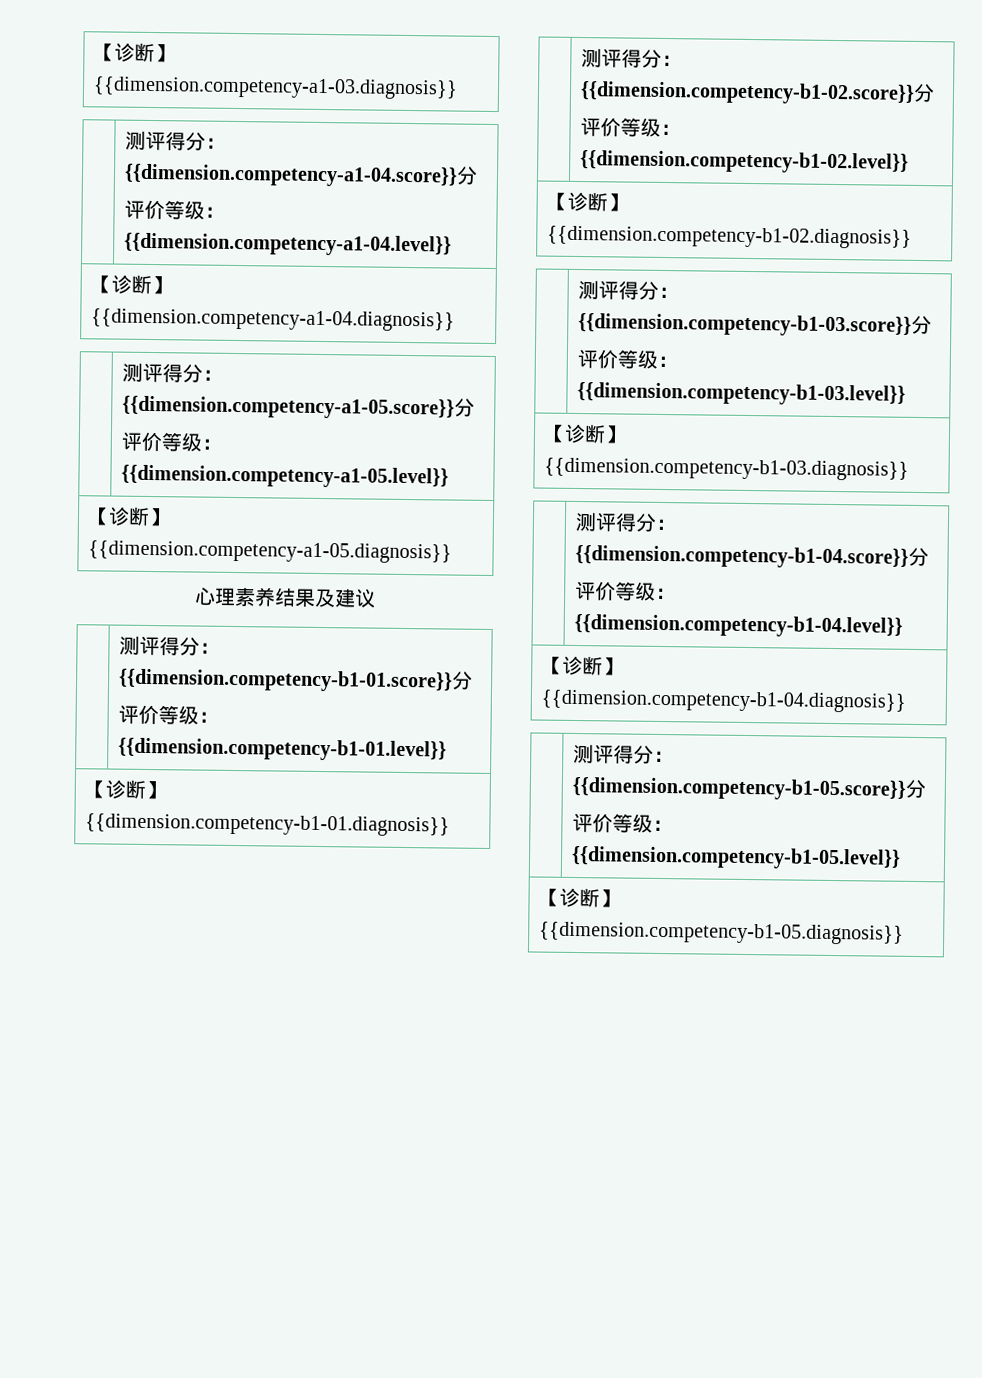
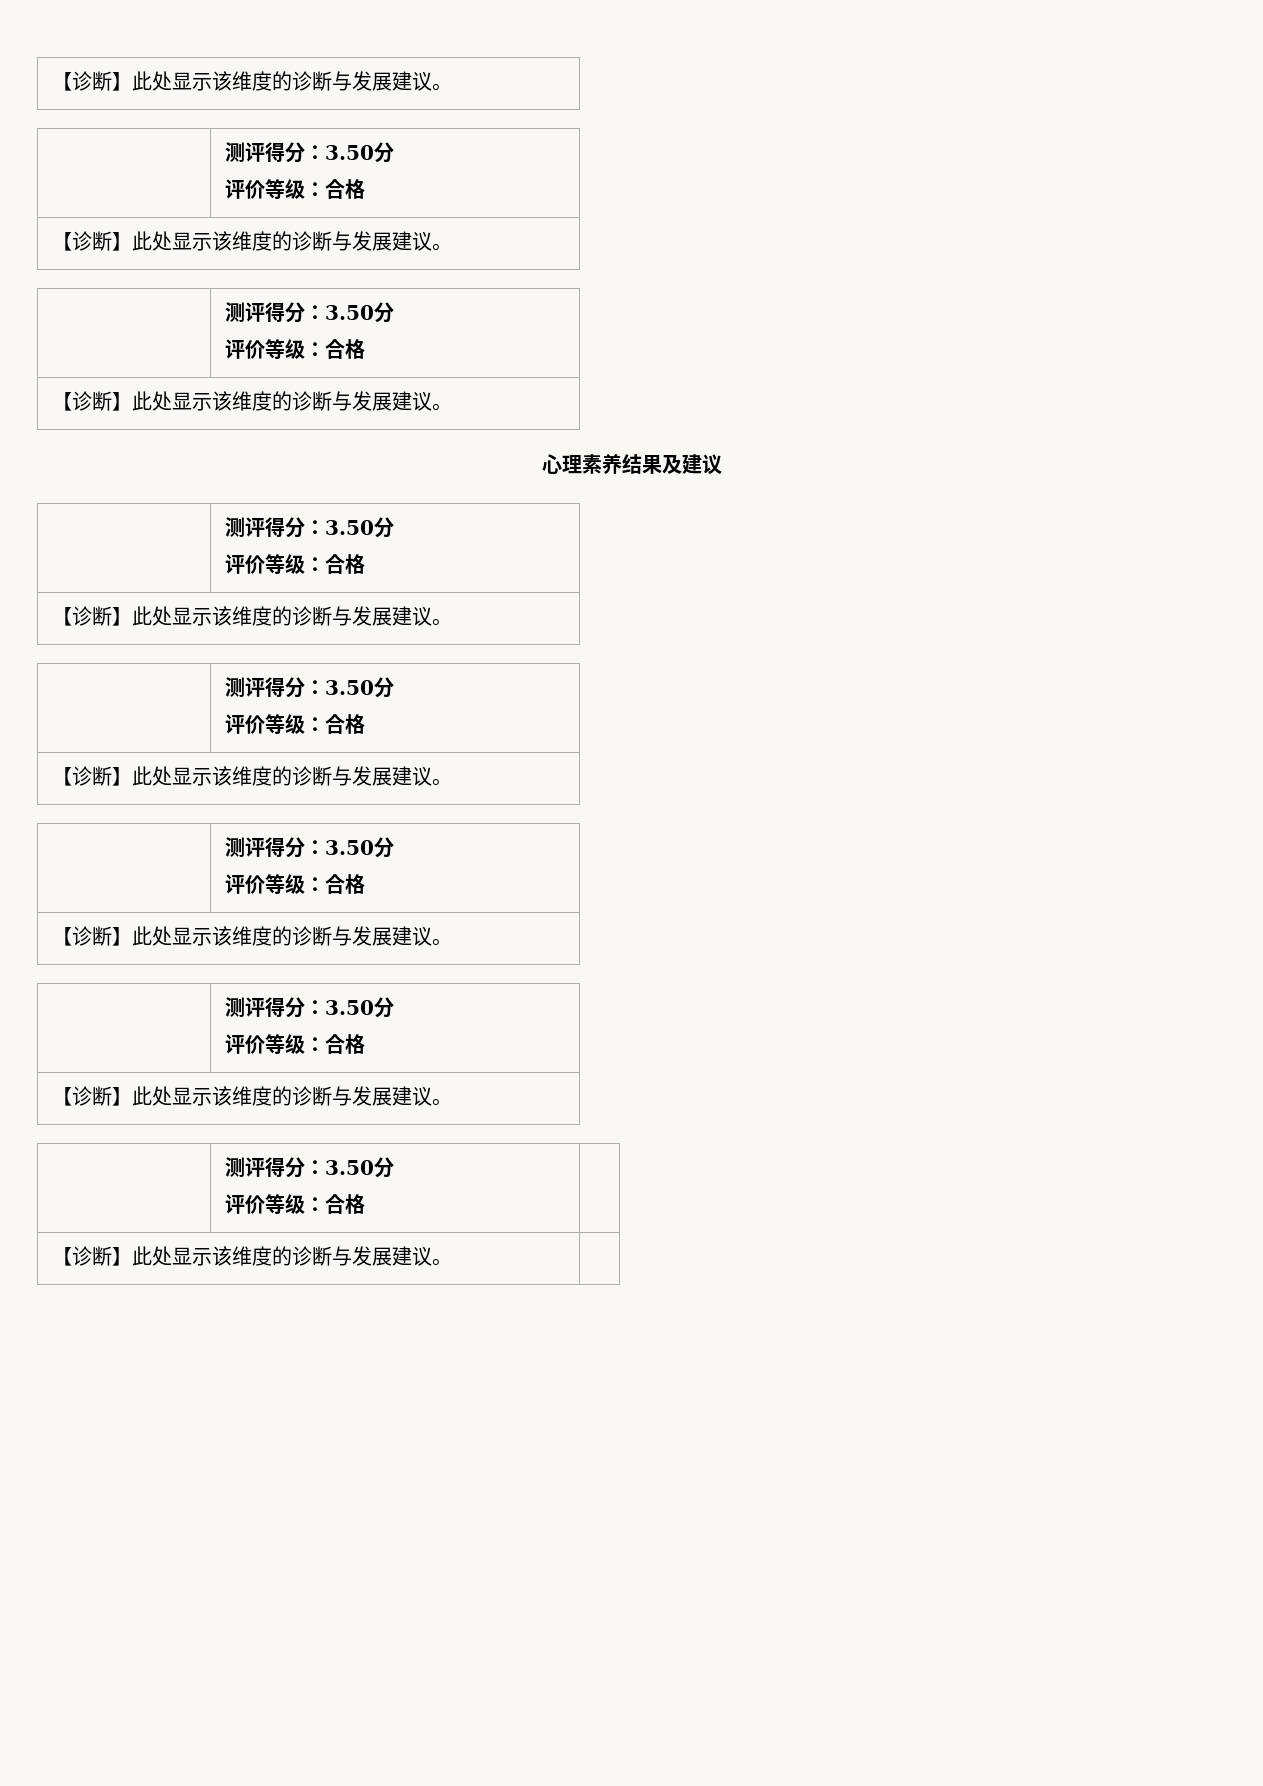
[94,42,176,63] [93,76,459,100] [125,130,227,151] [124,163,479,188] [124,199,226,220] [124,232,453,257] [91,274,173,295] [91,308,456,332] [122,362,224,383] [122,395,476,420] [121,431,223,452] [121,464,450,489] [88,506,171,527] [88,540,453,564] 【诊断】{{dimension.competency-a1-03.diagnosis}} // | 测评得分：{{dimension.competency-a1-04.score}}分 // 评价等级：{{dimension.competency-a1-04.level}} // 【诊断】{{dimension.competency-a1-04.diagnosis}} // | 测评得分：{{dimension.competency-a1-05.score}}分 // 评价等级：{{dimension.competency-a1-05.level}} // 【诊断】{{dimension.competency-a1-05.diagnosis}} -> [51,71,452,91] [224,142,394,163] [224,179,365,199] [51,231,452,251] [224,302,394,323] [224,339,365,359] [51,391,452,411] 【诊断】此处显示该维度的诊断与发展建议。 // | 测评得分：3.50分 // 评价等级：合格 // 【诊断】此处显示该维度的诊断与发展建议。 // | 测评得分：3.50分 // 评价等级：合格 // 【诊断】此处显示该维度的诊断与发展建议。
[118,668,474,693] [118,704,220,725] [118,737,448,762] [85,779,167,800] [85,813,451,837] [581,48,683,68] [580,81,936,105] [580,117,682,137] [580,150,910,174] [547,191,629,212] [547,225,913,249] [578,279,680,300] [578,312,933,337] [577,348,679,369] [577,381,907,406] [544,423,627,444] [544,457,910,481] [575,511,677,532] [575,544,930,569] [575,580,677,601] [574,613,904,638] [542,655,624,676] [541,689,907,713] [573,743,675,764] [572,776,927,801] [572,812,674,833] [571,845,902,870] [539,887,621,908] [539,921,905,945] {{dimension.competency-b1-01.score}}分 // 评价等级：{{dimension.competency-b1-01.level}} // 【诊断】{{dimension.competency-b1-01.diagnosis}} // | 测评得分：{{dimension.competency-b1-02.score}}分 // 评价等级：{{dimension.competency-b1-02.level}} // 【诊断】{{dimension.competency-b1-02.diagnosis}} // | 测评得分：{{dimension.competency-b1-03.score}}分 // 评价等级：{{dimension.competency-b1-03.level}} // 【诊断】{{dimension.competency-b1-03.diagnosis}} // | 测评得分：{{dimension.competency-b1-04.score}}分 // 评价等级：{{dimension.competency-b1-04.level}} // 【诊断】{{dimension.competency-b1-04.diagnosis}} // | 测评得分：{{dimension.competency-b1-05.score}}分 // 评价等级：{{dimension.competency-b1-05.level}} // 【诊断】{{dimension.competency-b1-05.diagnosis}} -> [324,517,394,538] [224,554,365,574] [51,606,452,626] [224,677,394,698] [224,714,365,734] [51,766,452,786] [224,837,394,858] [224,874,365,894] [51,926,452,946] [224,997,394,1018] [224,1034,365,1054] [51,1086,452,1106] [224,1157,394,1178] [224,1194,365,1214] [51,1246,452,1266] 3.50分 // 评价等级：合格 // 【诊断】此处显示该维度的诊断与发展建议。 // | 测评得分：3.50分 // 评价等级：合格 // 【诊断】此处显示该维度的诊断与发展建议。 // | 测评得分：3.50分 // 评价等级：合格 // 【诊断】此处显示该维度的诊断与发展建议。 // | 测评得分：3.50分 // 评价等级：合格 // 【诊断】此处显示该维度的诊断与发展建议。 // | 测评得分：3.50分 // 评价等级：合格 | // 【诊断】此处显示该维度的诊断与发展建议。 |

